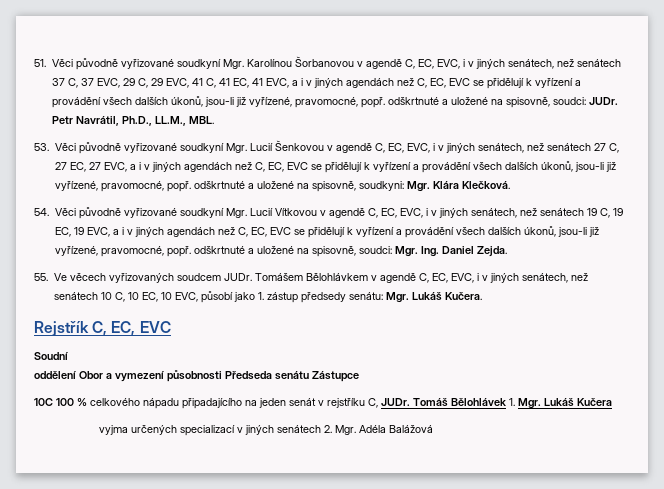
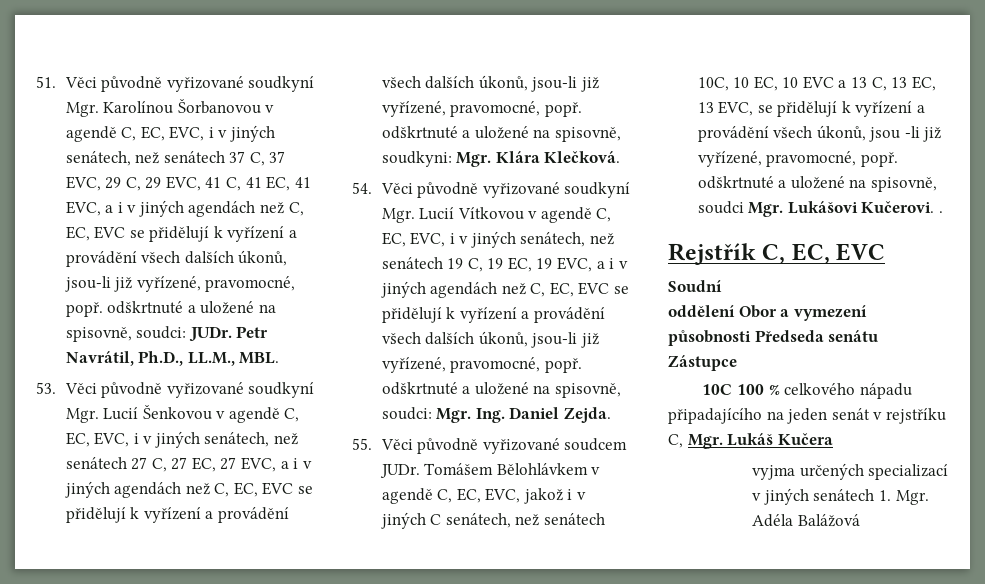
[53,273,174,283] Ve věcech vyřizovaných -> [380,438,560,454] Věci původně vyřizované
[476,273,588,283] [53,292,125,302] i v jiných senátech, než senátech 10 C, -> [523,488,587,504] [380,512,605,529] [697,77,729,91] jakož i v jiných C senátech, než senátech 10C,
[174,291,482,303] EVC, působí jako 1. zástup předsedy senátu: Mgr. Lukáš Kučera. -> [802,76,936,91] [697,101,926,117] [697,125,942,142] [697,151,898,167] [697,176,937,192] [697,201,943,217] EVC a 13 C, 13 EC, 13 EVC, se přidělují k vyřízení a provádění všech úkonů, jsou -li již vyřízené, pravomocné, popř. odškrtnuté a uložené na spisovně, soudci Mgr. Lukášovi Kučerovi. .
[381,398,515,407] JUDr. Tomáš Bělohlávek 1. -> (683, 441) none
[323,425,332,433] 2. -> [879,490,892,501] 1.

